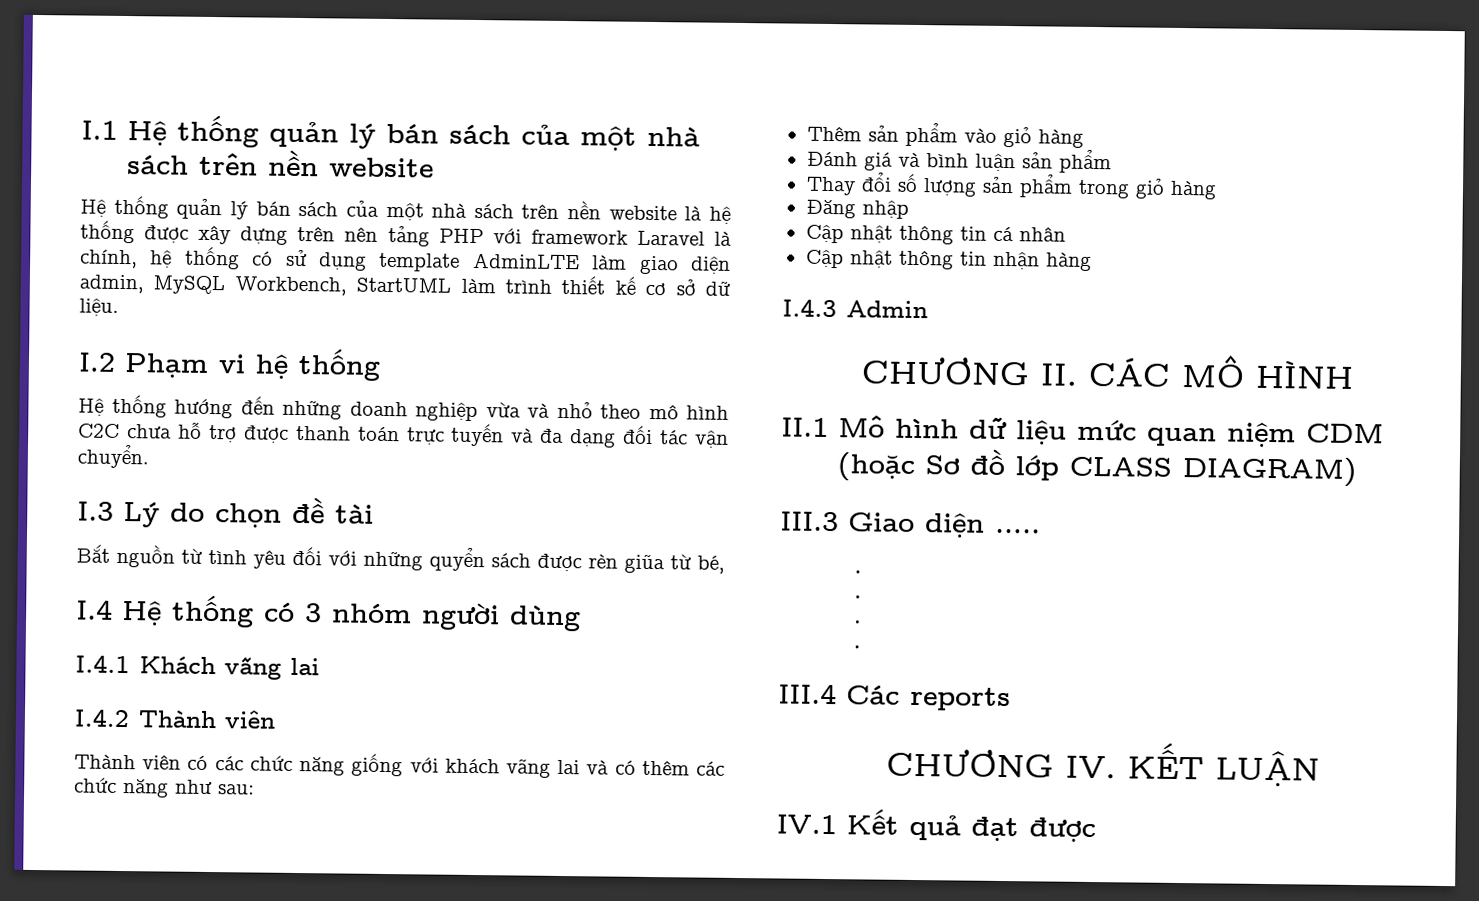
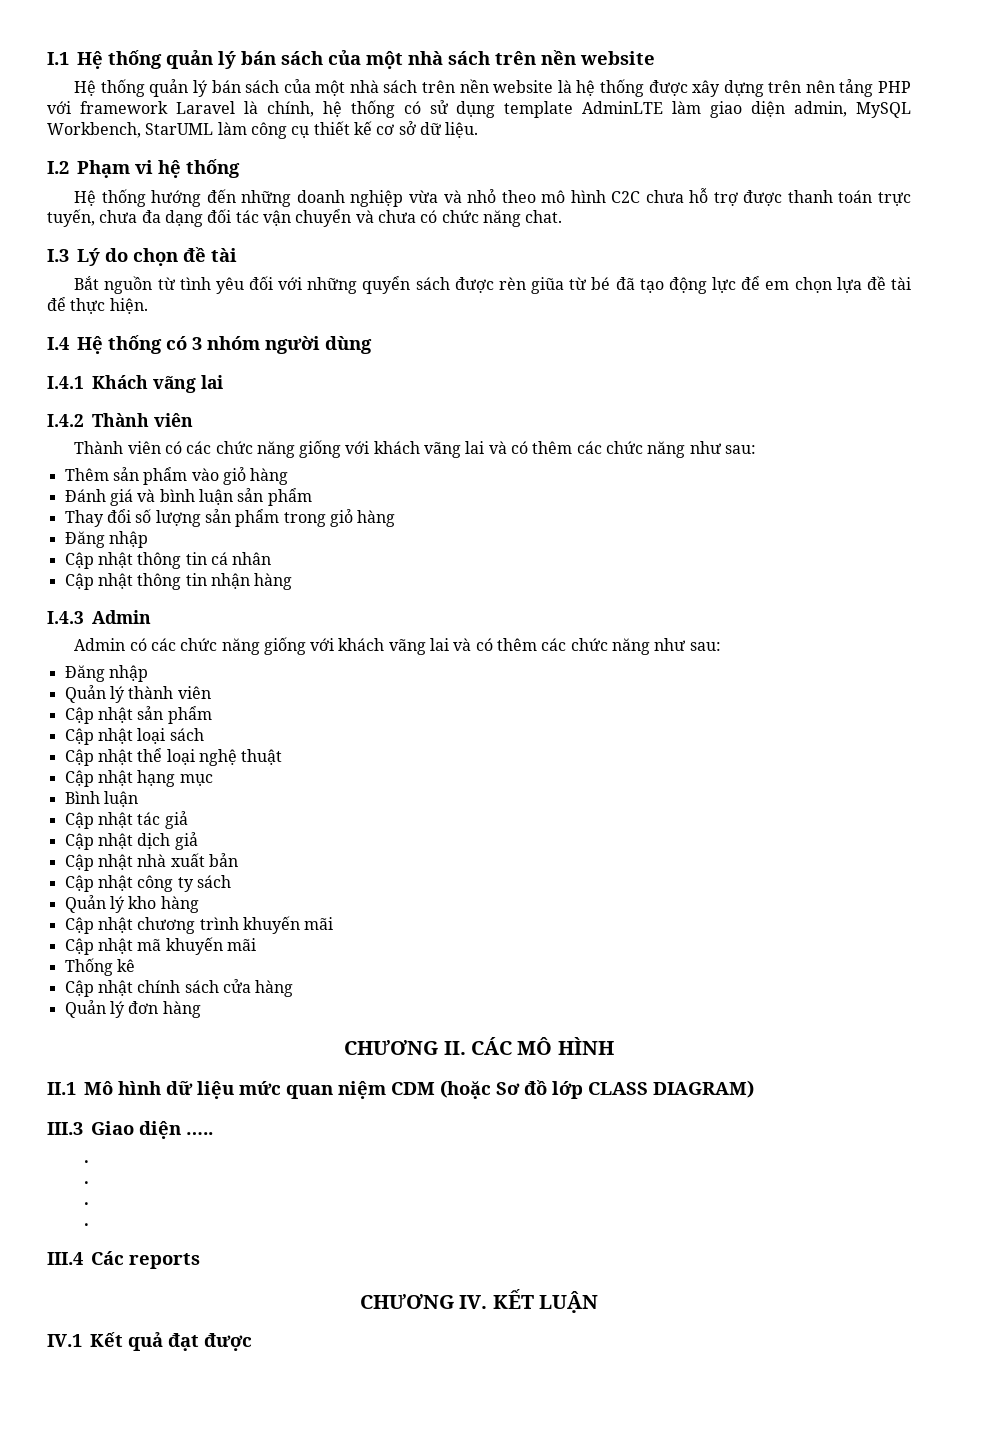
[356,277,552,294] StartUML làm trình -> [145,122,310,139] StarUML làm công cụ
[451,423,535,447] tuyến và -> [47,209,138,227] tuyến, chưa
[77,444,150,469] chuyển. -> [295,209,563,227] chuyển và chưa có chức năng chat.
[697,555,725,574] bé, -> [591,276,912,294] [47,297,148,314] bé đã tạo động lực để em chọn lựa đề tài để thực hiện.
(929, 309) none -> [74,637,721,655] [64,665,148,682] [64,685,211,703] [64,706,212,724] [64,728,204,745] [64,748,283,766] [64,770,213,787] [64,791,138,807] [64,811,188,829] [64,832,198,850] [64,853,238,871] [64,875,231,892] [64,895,199,913] [64,916,334,934] [64,937,256,955] [64,958,135,976] [64,979,294,997] [64,1000,201,1018] // Admin có các chức năng giống với khách vãng lai và có thêm các chức năng như sau: // Đăng nhập // Quản lý thành viên // Cập nhật sản phẩm // Cập nhật loại sách // Cập nhật thể loại nghệ thuật // Cập nhật hạng mục // Bình luận // Cập nhật tác giả // Cập nhật dịch giả // Cập nhật nhà xuất bản // Cập nhật công ty sách // Quản lý kho hàng // Cập nhật chương trình khuyến mãi // Cập nhật mã khuyến mãi // Thống kê // Cập nhật chính sách cửa hàng // Quản lý đơn hàng

